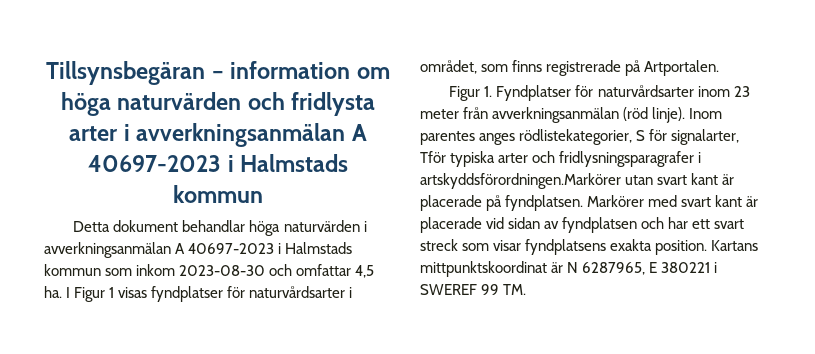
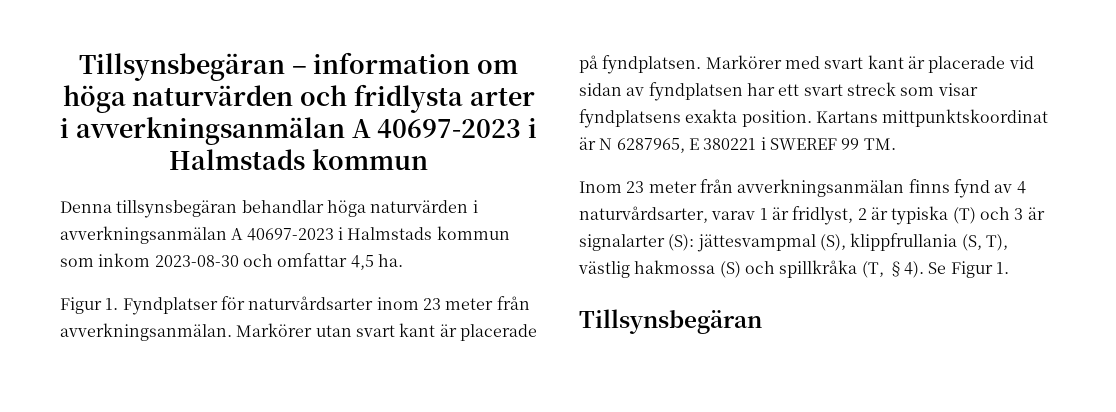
[73,220,179,232] Detta dokument -> [60,200,238,218] Denna tillsynsbegäran
[66,286,353,302] [420,60,720,76] I Figur 1 visas fyndplatser för naturvårdsarter i området, som finns registrerade på Artportalen. -> (403, 260) none
[492,107,723,123] [420,129,740,145] [420,151,702,167] [420,173,621,189] avverkningsanmälan (röd linje). Inom parentes anges rödlistekategorier, S för signalarter, Tför typiska arter och fridlysningsparagrafer i artskyddsförordningen.Markörer -> [60,323,313,341] avverkningsanmälan. Markörer
[641,217,665,229] och -> (743, 91) none
(527, 289) none -> [579,179,1026,198] [579,206,1045,225] [579,233,1008,252] [578,260,1009,278] [579,309,762,334] // Inom 23 meter från avverkningsanmälan finns fynd av 4 naturvårdsarter, varav 1 är fridlyst, 2 är typiska (T) och 3 är signalarter (S): jättesvampmal (S), klippfrullania (S, T), västlig hakmossa (S) och spillkråka (T, §4). Se Figur 1. // Tillsynsbegäran

